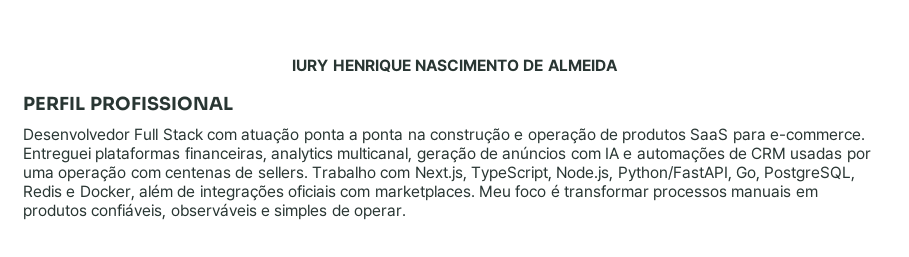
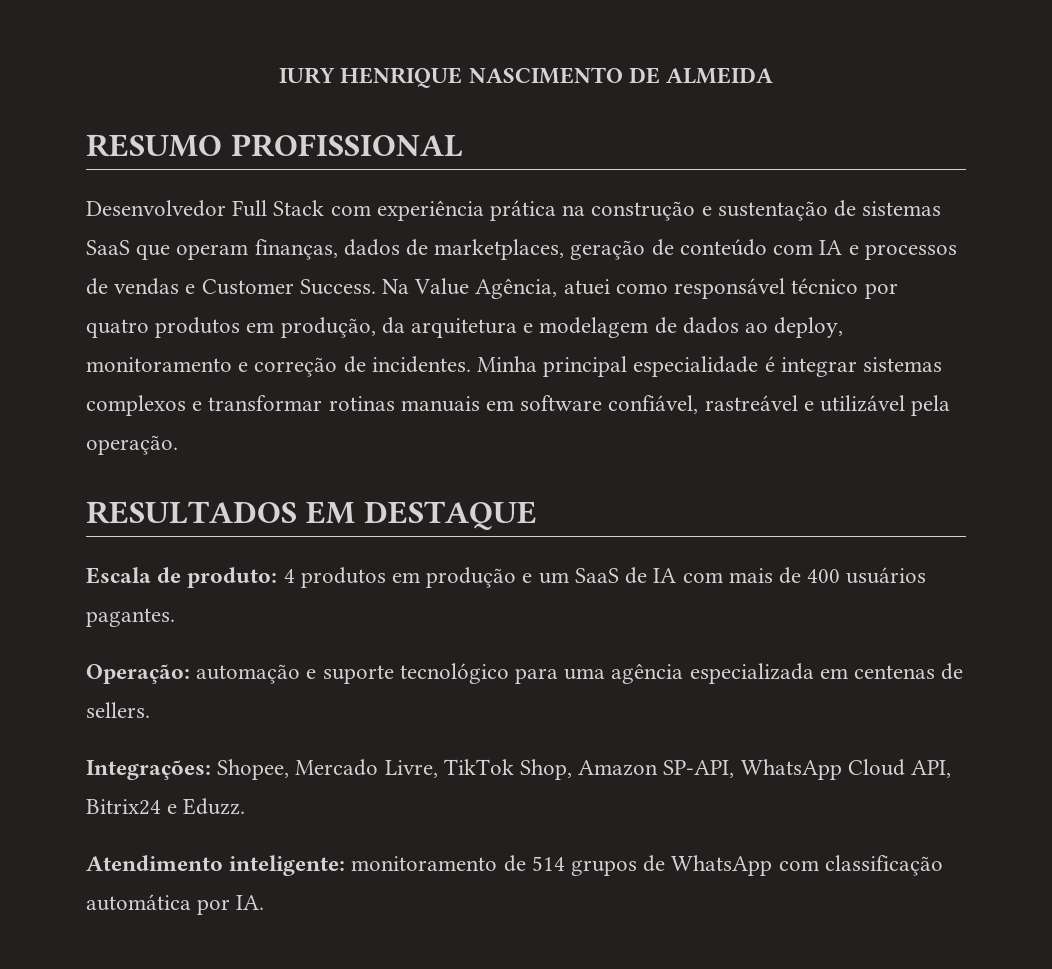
[23,96,85,110] PERFIL -> [86,134,222,157] RESUMO
[241,128,866,144] [23,147,413,163] atuação ponta a ponta na construção e operação de produtos SaaS para e-commerce. Entreguei plataformas financeiras, analytics multicanal, -> [376,200,942,221] [86,239,565,260] experiência prática na construção e sustentação de sistemas SaaS que operam finanças, dados de marketplaces,
[502,146,567,160] anúncios -> [679,239,767,256] conteúdo
[636,147,871,163] [23,166,856,182] [23,184,818,201] [23,203,406,220] automações de CRM usadas por uma operação com centenas de sellers. Trabalho com Next.js, TypeScript, Node.js, Python/FastAPI, Go, PostgreSQL, Redis e Docker, além de integrações oficiais com marketplaces. Meu foco é transformar processos manuais em produtos confiáveis, observáveis e simples de operar. -> [864,244,957,260] [86,278,898,299] [86,317,844,338] [86,356,943,377] [86,395,951,416] [86,435,178,455] [86,501,537,530] [86,567,927,588] [86,608,175,627] [86,663,964,684] [86,702,150,718] [86,759,952,780] [86,798,246,815] [86,855,943,876] [86,894,265,915] processos de vendas e Customer Success. Na Value Agência, atuei como responsável técnico por quatro produtos em produção, da arquitetura e modelagem de dados ao deploy, monitoramento e correção de incidentes. Minha principal especialidade é integrar sistemas complexos e transformar rotinas manuais em software confiável, rastreável e utilizável pela operação. // RESULTADOS EM DESTAQUE // Escala de produto: 4 produtos em produção e um SaaS de IA com mais de 400 usuários pagantes. // Operação: automação e suporte tecnológico para uma agência especializada em centenas de sellers. // Integrações: Shopee, Mercado Livre, TikTok Shop, Amazon SP-API, WhatsApp Cloud API, Bitrix24 e Eduzz. // Atendimento inteligente: monitoramento de 514 grupos de WhatsApp com classificação automática por IA.

